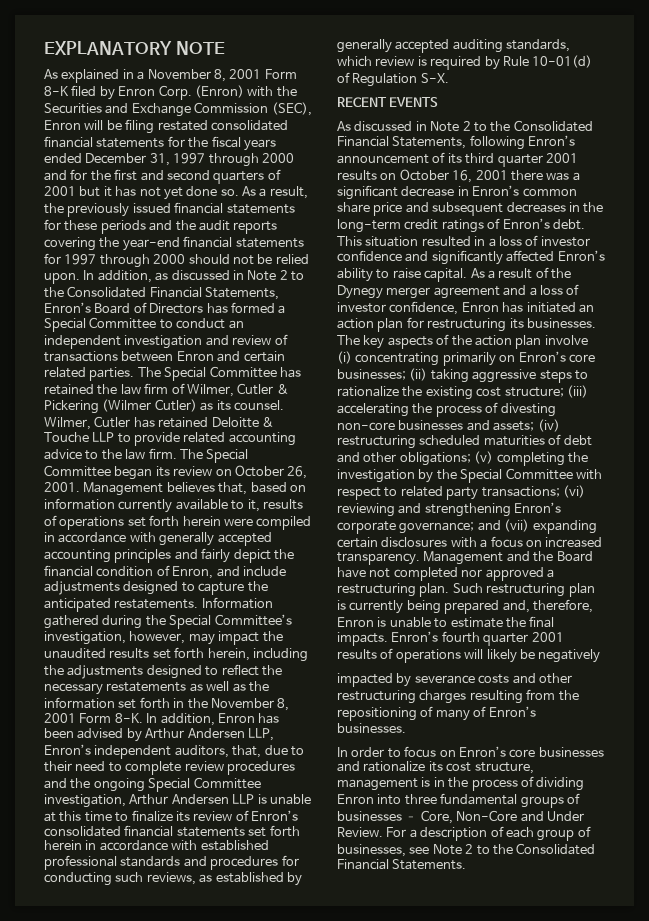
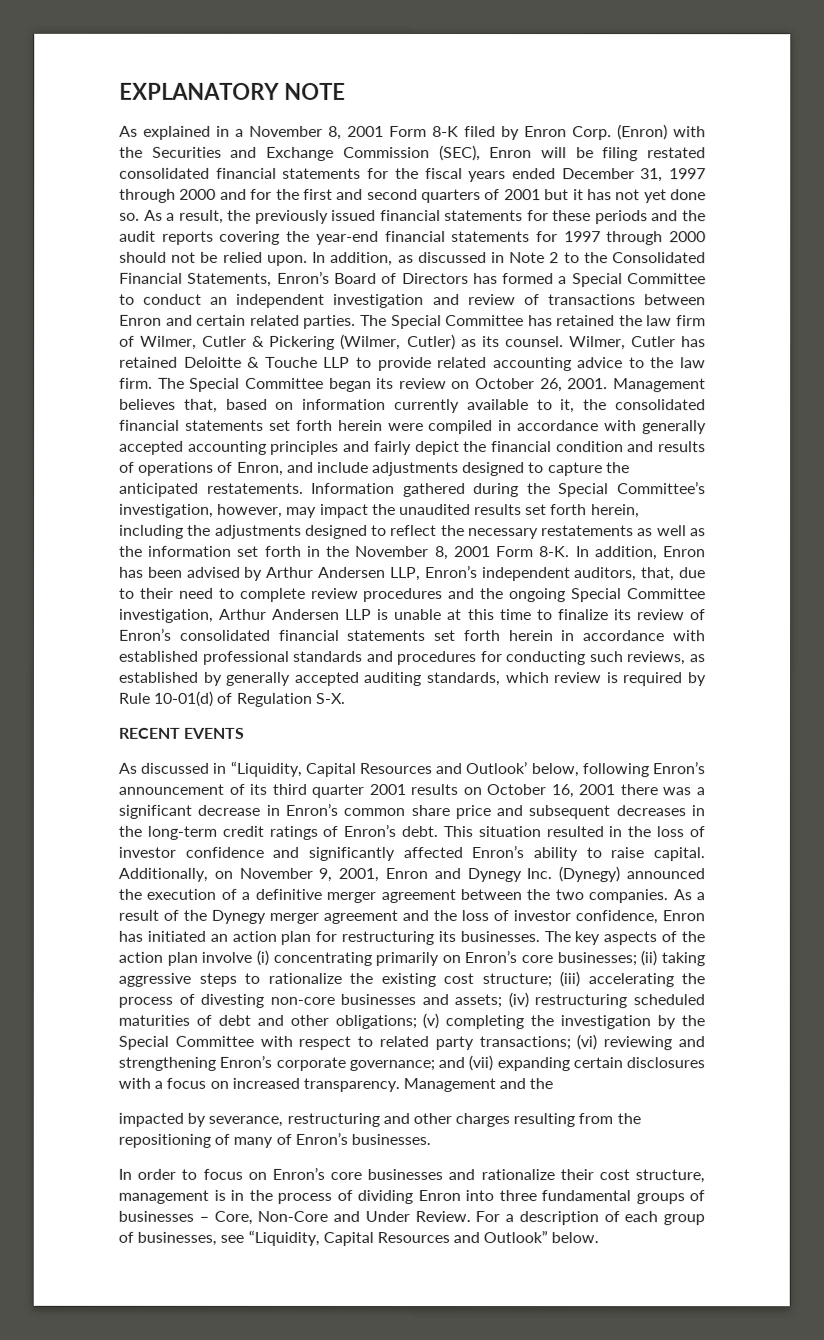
[102,399,152,412] (Wilmer -> [340,333,402,350] (Wilmer,
[262,499,303,510] [44,515,125,530] results of operations -> [583,399,706,411] [119,419,264,431] the consolidated financial statements
(154, 571) none -> [627,441,706,453] [119,461,215,476] and results of operations
[430,120,593,132] [337,136,467,149] Note 2 to the Consolidated Financial Statements, -> [229,760,579,778] “Liquidity, Capital Resources and Outlook’ below,
[488,238,496,247] a -> [627,826,652,838] the
(468, 275) none -> [118,866,706,883] [118,888,669,904] Additionally, on November 9, 2001, Enron and Dynegy Inc. (Dynegy) announced the execution of a definitive merger agreement between the two companies.
[529,287,537,296] a -> [433,910,457,922] the
[556,551,593,562] [337,567,554,581] [337,583,595,597] [337,599,593,614] [337,616,555,628] [337,631,564,646] [337,648,601,663] Board have not completed nor approved a restructuring plan. Such restructuring plan is currently being prepared and, therefore, Enron is unable to estimate the final impacts. Enron’s fourth quarter 2001 results of operations will likely be negatively -> (554, 1084) none
[414,673,572,684] [337,690,416,704] severance costs and other restructuring -> [208,1112,452,1127] severance, restructuring and other
[428,761,443,772] its -> [559,1169,594,1181] their
[432,843,596,855] [337,859,467,870] Note 2 to the Consolidated Financial Statements. -> [247,1229,600,1246] “Liquidity, Capital Resources and Outlook” below.

